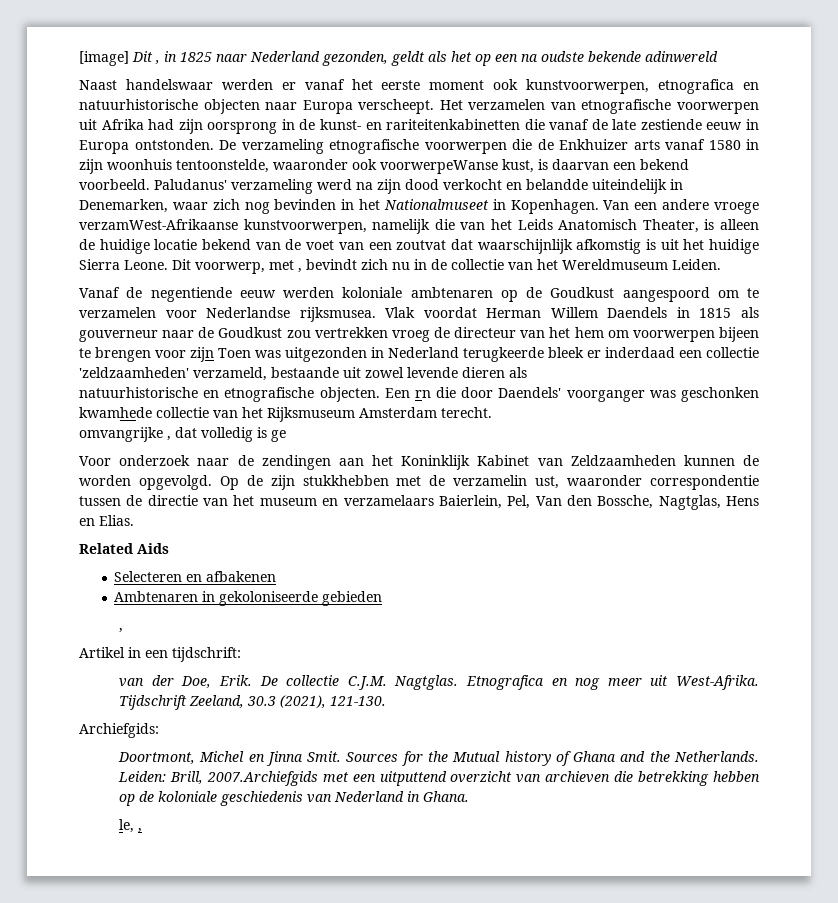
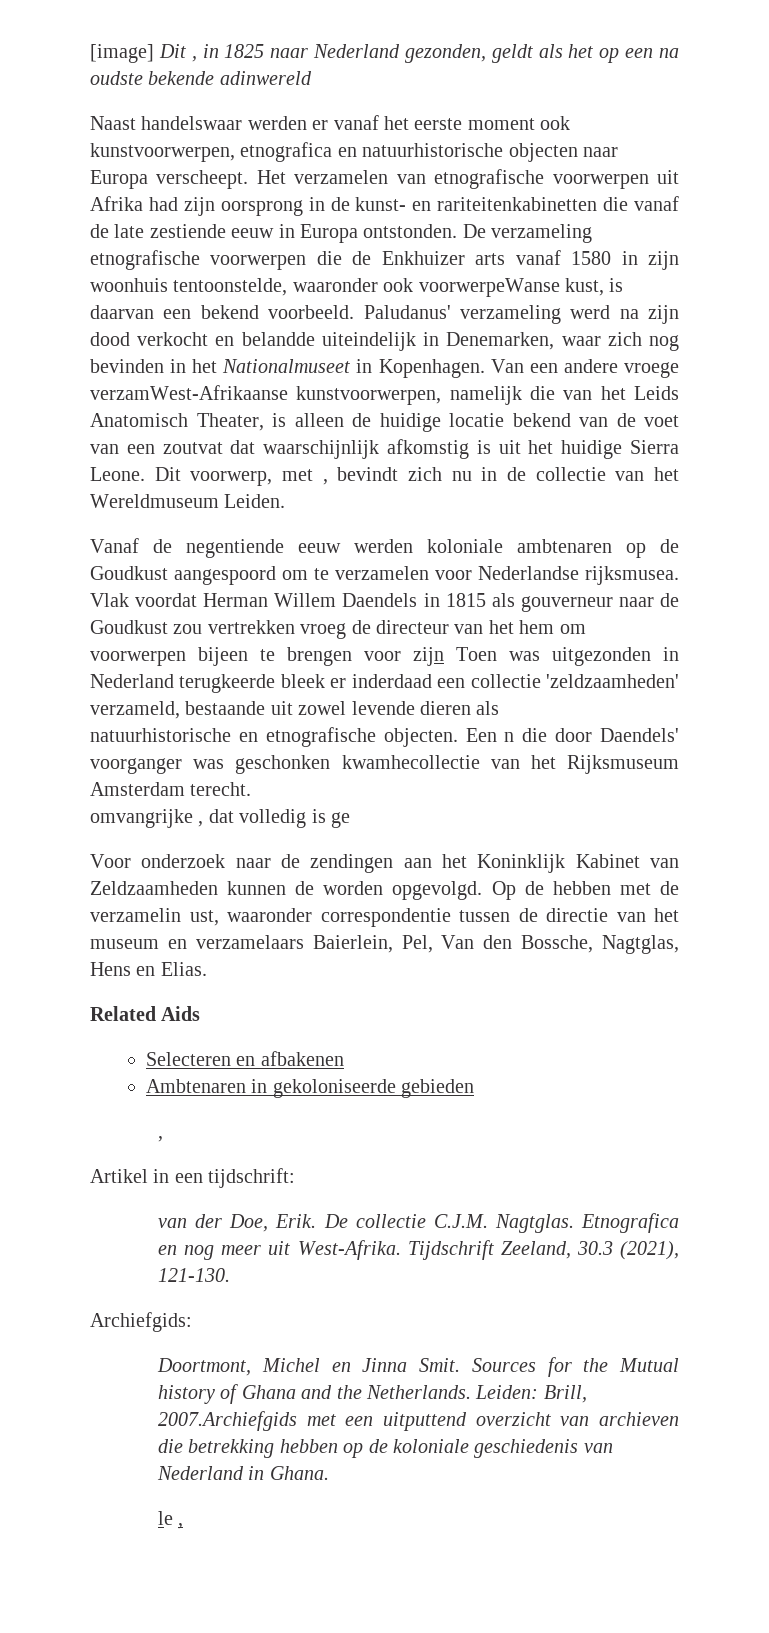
[414,390,431,398] rn -> [504,732,515,742] n
[79,407,209,418] kwamhede collectie -> [341,755,480,769] kwamhecollectie
[270,475,389,490] zijn stukkhebben -> [552,881,611,895] hebben
[119,819,135,833] le, -> [158,1511,174,1525] le

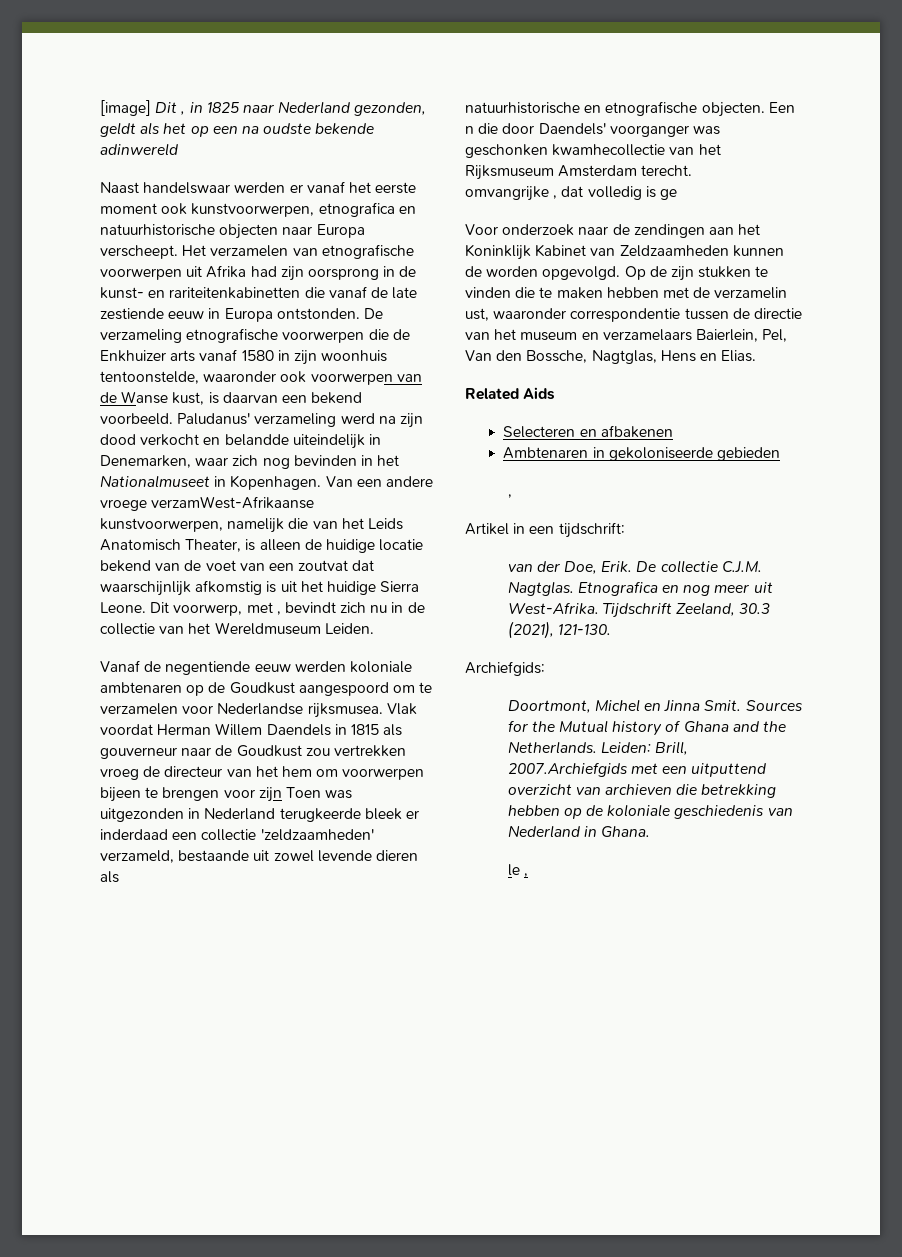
[418,278,560,297] voorwerpeWanse -> [310,373,422,385] [100,391,169,404] voorwerpen van de Wanse
(544, 888) none -> [670,266,769,281] [465,287,603,299] zijn stukken te vinden die te maken

